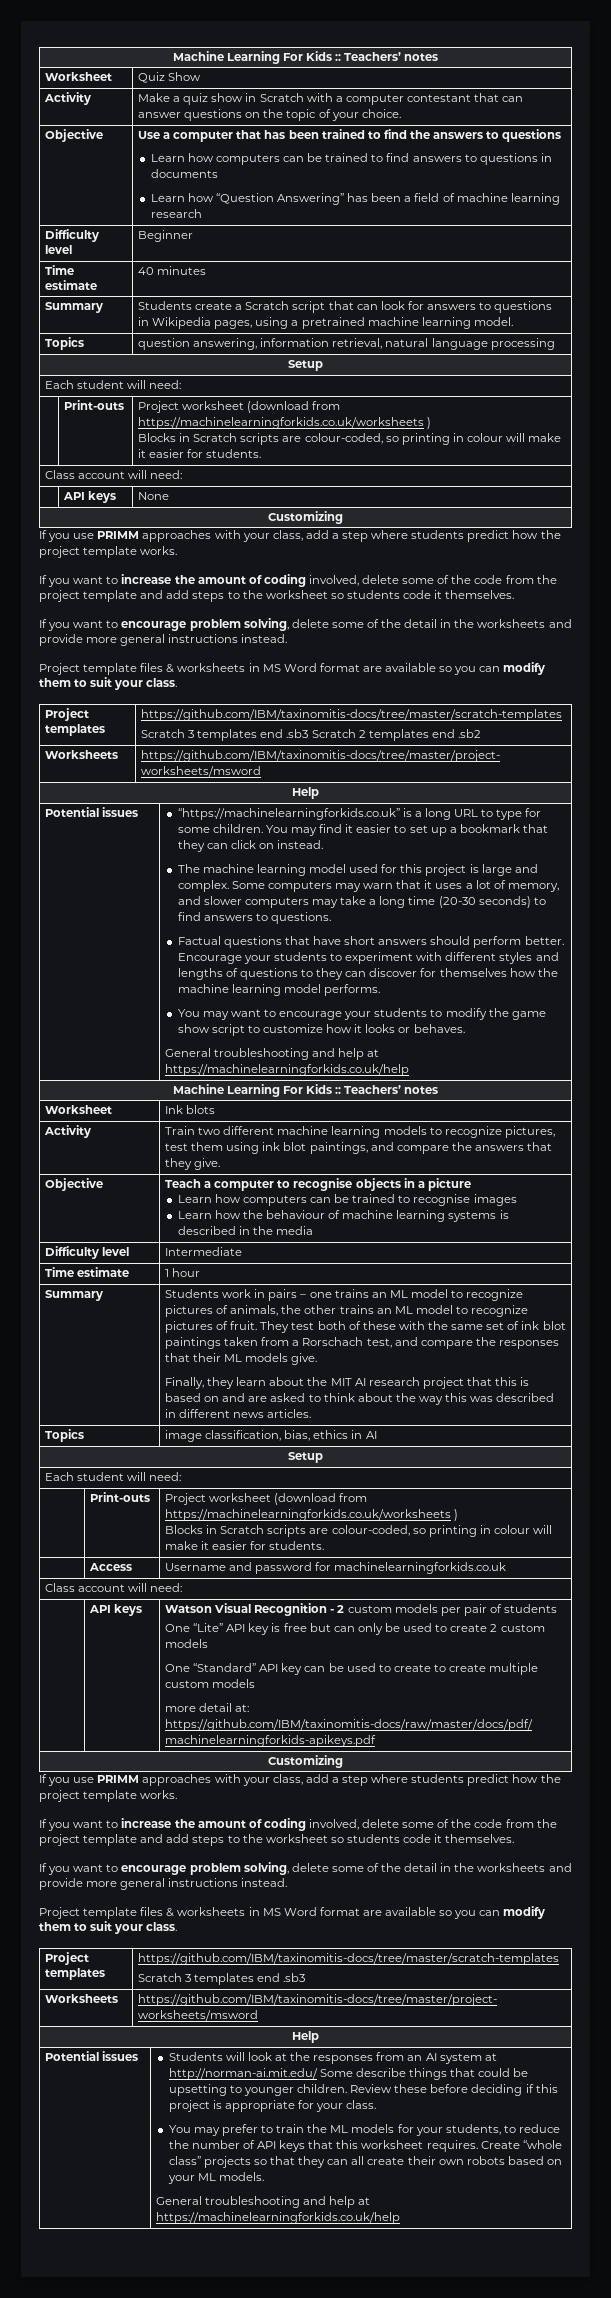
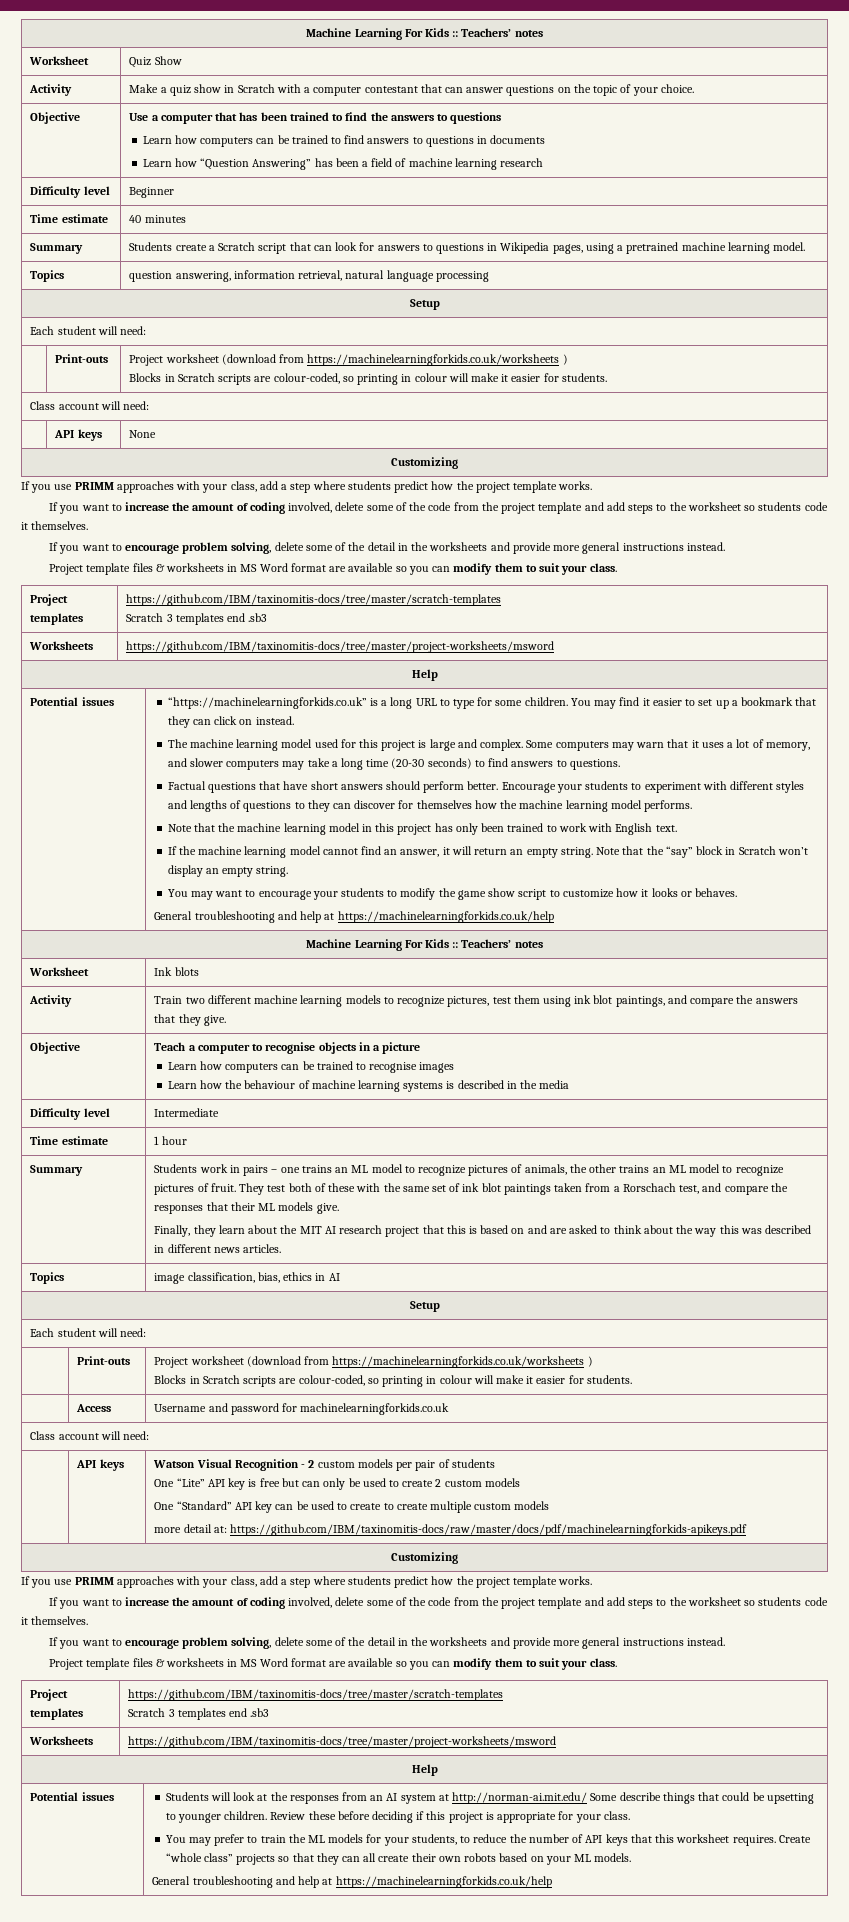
[311,729,481,741] Scratch 2 templates end .sb2 -> (268, 617) none
(380, 990) none -> [167,823,677,835] [167,846,808,858] [167,865,289,877] // Note that the machine learning model in this project has only been trained to work with English text. // If the machine learning model cannot find an answer, it will return an empty string. Note that the “say” block in Scratch won’t display an empty string.

